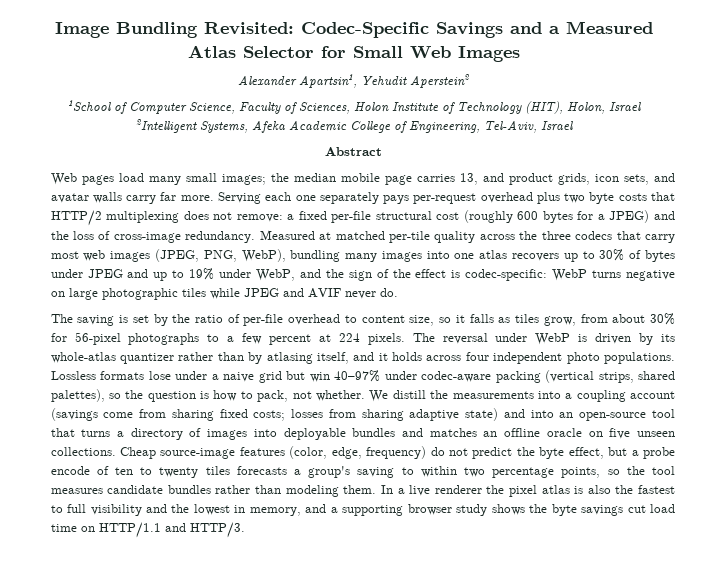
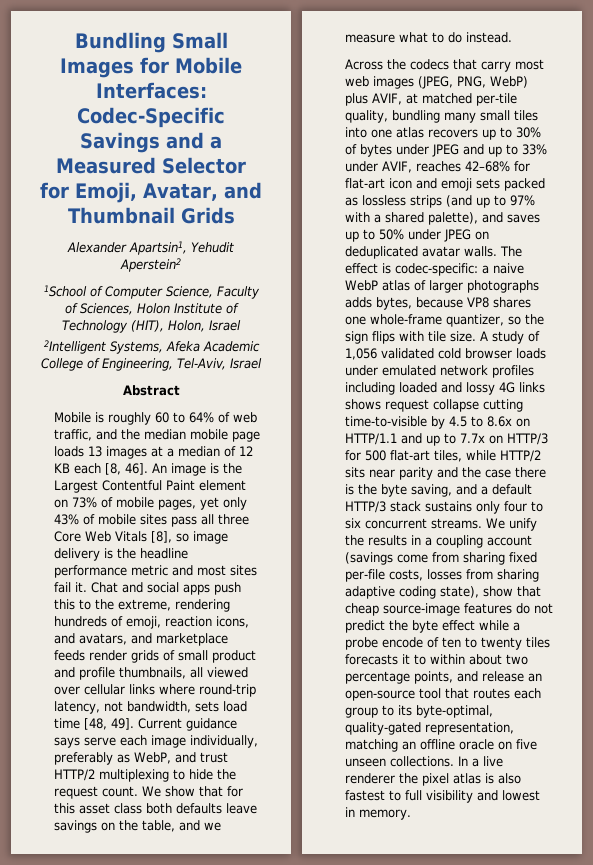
[54,22,294,38] Image Bundling Revisited: -> [74,32,228,53] [60,57,242,78] [95,82,207,99] Bundling Small Images for Mobile Interfaces:
[187,45,236,58] Atlas -> (156, 165) none
[352,46,520,62] Small Web Images -> [75,182,262,203] [67,207,235,224] Emoji, Avatar, and Thumbnail Grids
[50,173,675,185] [50,192,675,204] [50,210,675,226] [50,230,571,243] Web pages load many small images; the median mobile page carries 13, and product grids, icon sets, and avatar walls carry far more. Serving each one separately pays per-request overhead plus two byte costs that HTTP/2 multiplexing does not remove: a fixed per-file structural cost (roughly 600 bytes for a JPEG) and the loss of cross-image redundancy. Measured at matched per-tile quality across the three -> [54,412,258,425] [54,429,261,442] [54,446,254,459] [54,463,243,476] [54,480,247,493] [54,497,248,510] [54,514,250,527] [54,531,229,544] [54,548,189,561] [54,565,258,578] [54,582,242,595] [54,599,231,612] [54,616,250,629] [54,633,229,646] [54,650,257,663] [54,667,249,680] [54,684,257,697] [54,701,248,714] [54,718,238,731] [54,735,259,748] [54,752,229,765] [54,769,237,782] [54,786,244,799] [54,803,258,814] [54,820,222,833] [345,32,513,43] [345,59,407,70] Mobile is roughly 60 to 64% of web traffic, and the median mobile page loads 13 images at a median of 12 KB each [8, 46]. An image is the Largest Contentful Paint element on 73% of mobile pages, yet only 43% of mobile sites pass all three Core Web Vitals [8], so image delivery is the headline performance metric and most sites fail it. Chat and social apps push this to the extreme, rendering hundreds of emoji, reaction icons, and avatars, and marketplace feeds render grids of small product and profile thumbnails, all viewed over cellular links where round-trip latency, not bandwidth, sets load time [48, 49]. Current guidance says serve each image individually, preferably as WebP, and trust HTTP/2 multiplexing to hide the request count. We show that for this asset class both defaults leave savings on the table, and we measure what to do instead. // Across the
[241,249,422,262] WebP), bundling many images -> [490,76,529,88] [345,93,518,106] [345,110,539,123] WebP) plus AVIF, at matched per-tile quality, bundling many small tiles
[189,268,675,281] [50,288,398,300] [50,313,676,326] [50,332,675,345] [50,352,675,364] [50,370,676,383] [50,389,561,402] 19% under WebP, and the sign of the effect is codec-specific: WebP turns negative on large photographic tiles while JPEG and AVIF never do. // The saving is set by the ratio of per-file overhead to content size, so it falls as tiles grow, from about 30% for 56-pixel photographs to a few percent at 224 pixels. The reversal under WebP is driven by its whole-atlas quantizer rather than by atlasing itself, and it holds across four independent photo populations. Lossless formats lose under a naive grid but win 40–97% under codec-aware packing (vertical strips, shared palettes), so the question is how to pack, not whether. We distill the measurements into -> [522,144,548,155] [345,161,531,173] [345,178,546,191] [345,195,536,208] [345,212,541,225] [345,229,490,242] [345,246,523,259] [345,263,525,276] [345,280,540,293] [345,297,532,310] [345,314,545,327] [345,331,541,344] [345,348,547,360] [345,365,535,378] [345,382,546,395] [345,399,524,412] [345,416,531,429] [345,433,549,446] [345,450,542,462] [345,467,547,480] [345,484,533,497] [345,501,544,514] [345,518,538,531] [345,535,422,546] 33% under AVIF, reaches 42–68% for flat-art icon and emoji sets packed as lossless strips (and up to 97% with a shared palette), and saves up to 50% under JPEG on deduplicated avatar walls. The effect is codec-specific: a naive WebP atlas of larger photographs adds bytes, because VP8 shares one whole-frame quantizer, so the sign flips with tile size. A study of 1,056 validated cold browser loads under emulated network profiles including loaded and lossy 4G links shows request collapse cutting time-to-visible by 4.5 to 8.6x on HTTP/1.1 and up to 7.7x on HTTP/3 for 500 flat-art tiles, while HTTP/2 sits near parity and the case there is the byte saving, and a default HTTP/3 stack sustains only four to six concurrent streams. We unify the results in
[253,410,286,421] costs; -> [345,569,424,582] per-file costs,
[465,408,676,421] [50,428,675,440] [50,446,427,459] state) and into an open-source tool that turns a directory of images into deployable bundles and matches an offline oracle on five unseen collections. Cheap source-image features (color, edge, frequency) -> [399,586,542,599] [345,603,513,616] coding state), show that cheap source-image features
[568,447,628,459] effect, but -> [442,620,510,631] effect while
[293,466,395,478] a group's saving -> [402,654,411,664] it
(457, 471) none -> [469,654,503,665] about
[607,466,675,475] [50,485,377,497] so the tool measures candidate bundles rather than modeling them. -> [457,671,543,682] [345,688,542,701] [345,705,494,718] [345,722,515,735] [345,739,538,752] [345,756,455,767] and release an open-source tool that routes each group to its byte-optimal, quality-gated representation, matching an offline oracle on five unseen collections.
[615,485,634,494] the -> (522, 778) none
[171,504,190,513] the -> (499, 795) none
[249,504,676,516] [50,522,245,538] memory, and a supporting browser study shows the byte savings cut load time on HTTP/1.1 and HTTP/3. -> [359,809,412,820] memory.

